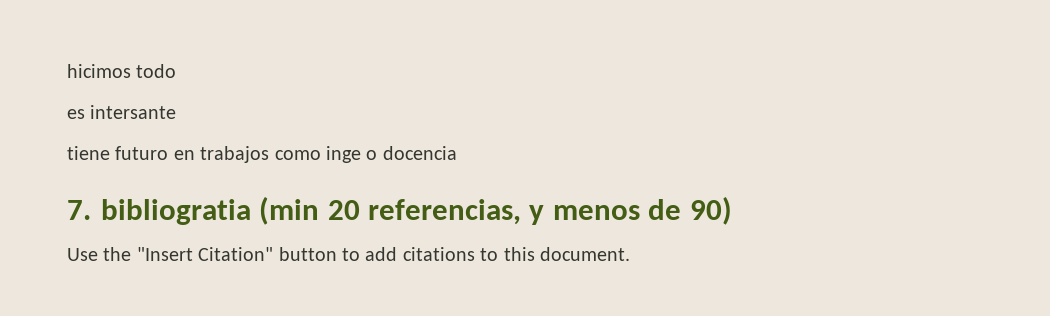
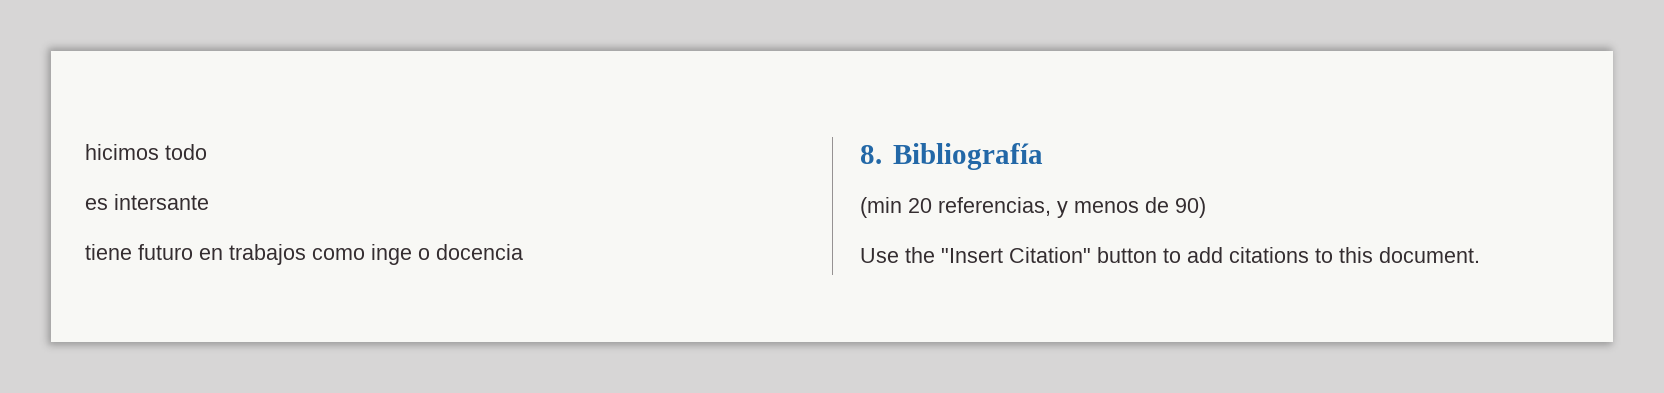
[67,199,251,225] 7. bibliogratia -> [860,143,1043,170] 8. Bibliografía //

